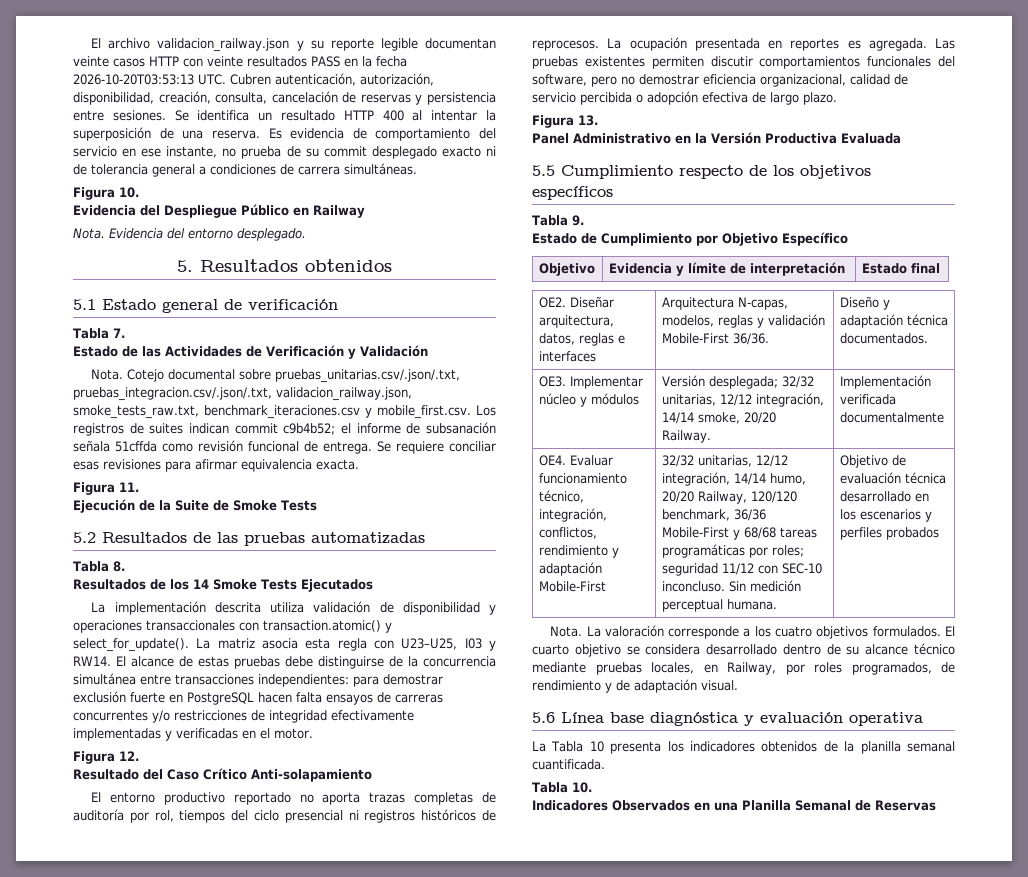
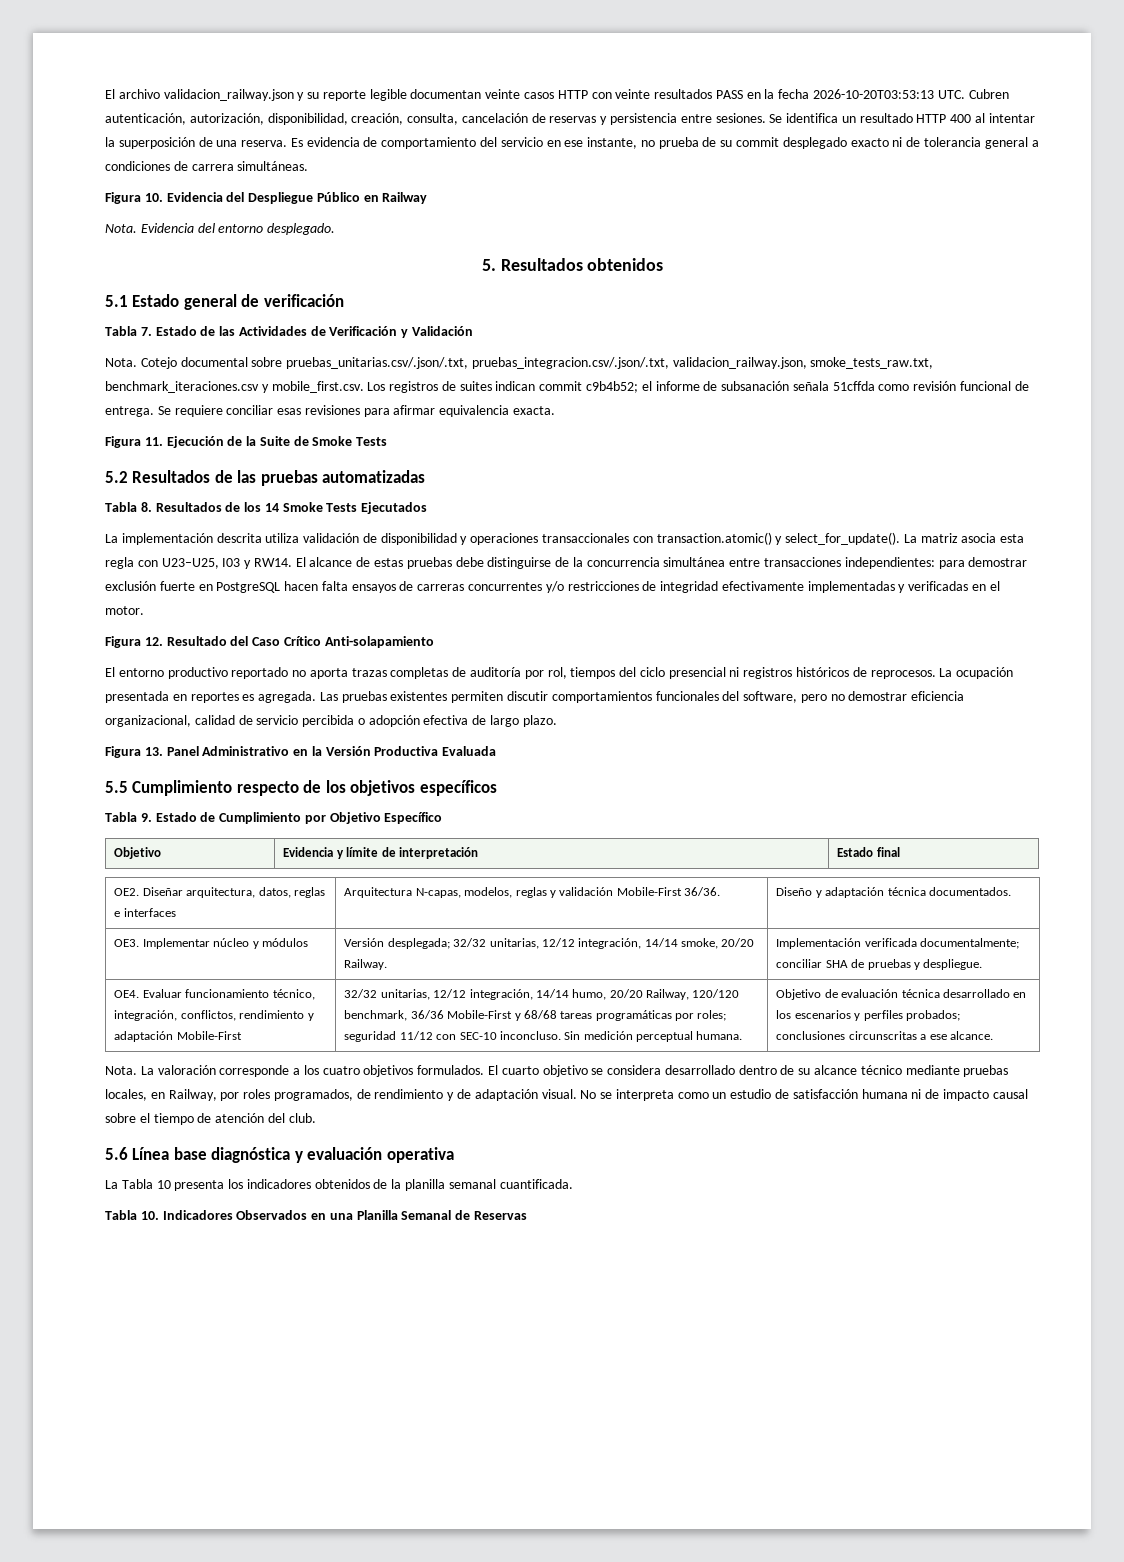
(139, 192) // -> (163, 197) none
(125, 333) // -> (152, 331) none
(139, 487) // -> (163, 441) none
(125, 566) // -> (152, 507) none
(139, 756) // -> (163, 641) none
(598, 120) // -> (163, 751) none
(584, 220) // -> (152, 817) none
[839,412,944,423] documentalmente -> [920,938,1020,949] [776,959,983,970] documentalmente; conciliar SHA de pruebas y despliegue.
[885,527,939,540] probados -> [905,1010,960,1021] [776,1031,993,1040] probados; conclusiones circunscritas a ese alcance.
(738, 685) none -> [580,1089,1028,1101] [105,1113,316,1125] No se interpreta como un estudio de satisfacción humana ni de impacto causal sobre el tiempo de atención del club.
(592, 787) // -> (159, 1215) none

